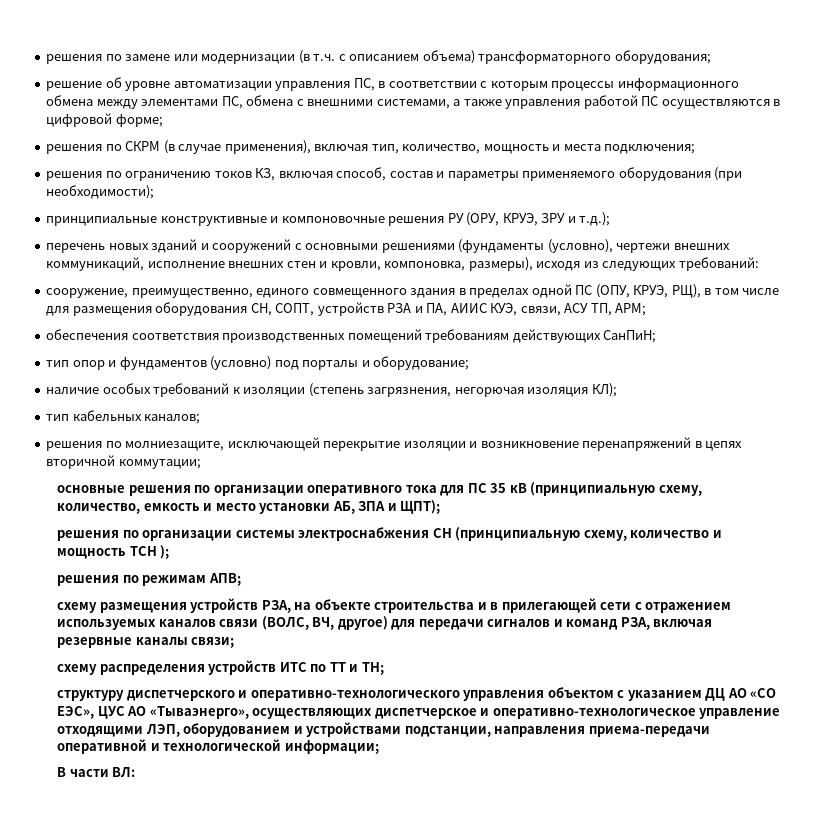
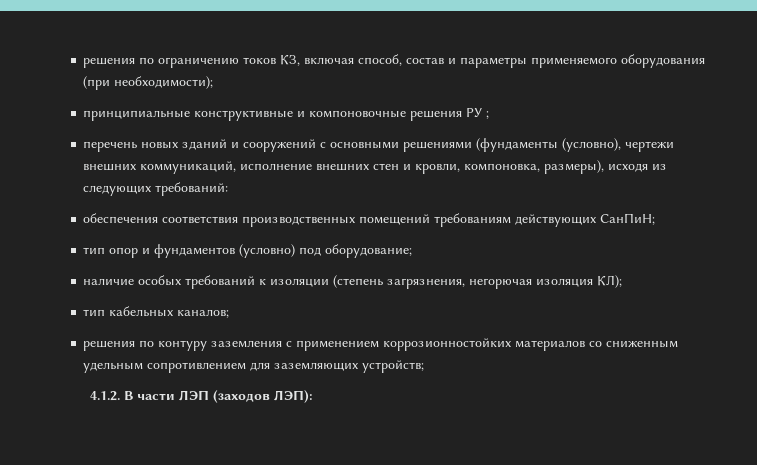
[46,50,711,64] [46,77,739,91] [46,95,781,109] [46,113,163,127] [46,140,696,154] [46,171,122,181] решения по замене или модернизации (в т.ч. с описанием объема) трансформаторного оборудования; // решение об уровне автоматизации управления ПС, в соответствии с которым процессы информационного обмена между элементами ПС, обмена с внешними системами, а также управления работой ПС осуществляются в цифровой форме; // решения по СКРМ (в случае применения), включая тип, количество, мощность и места подключения; // решения по -> [83,57,155,68] решения по
[466,212,611,226] (ОРУ, КРУЭ, ЗРУ и т.д.); -> [486,111,490,119] ;
[46,284,780,298] [46,302,647,316] // сооружение, преимущественно, единого совмещенного здания в пределах одной ПС (ОПУ, КРУЭ, РЩ), в том числе для размещения оборудования СН, СОПТ, устройств РЗА и ПА, АИИС КУЭ, связи, АСУ ТП, АРМ; -> (229, 189) none
[302,360,370,370] порталы и -> (322, 251) none
[125,437,743,451] [46,455,201,469] [57,482,702,496] [57,500,441,514] [57,527,722,541] [57,545,170,559] [57,573,241,586] [57,598,732,613] [57,616,713,630] [57,637,235,648] [57,660,384,675] [57,687,777,701] [57,706,781,719] [57,722,710,737] [57,739,379,754] [57,767,136,777] молниезащите, исключающей перекрытие изоляции и возникновение перенапряжений в цепях вторичной коммутации; // основные решения по организации оперативного тока для ПС 35 кВ (принципиальную схему, количество, емкость и место установки АБ, ЗПА и ЩПТ); // решения по организации системы электроснабжения СН (принципиальную схему, количество и мощность ТСН ); // решения по режимам АПВ; // схему размещения устройств РЗА, на объекте строительства и в прилегающей сети с отражением используемых каналов связи (ВОЛС, ВЧ, другое) для передачи сигналов и команд РЗА, включая резервные каналы связи; // схему распределения устройств ИТС по ТТ и ТН; // структуру диспетчерского и оперативно-технологического управления объектом с указанием ДЦ АО «СО ЕЭС», ЦУС АО «Тываэнерго», осуществляющих диспетчерское и оперативно-технологическое управление отходящими ЛЭП, оборудованием и устройствами подстанции, направления приема-передачи оперативной и технологической информации; // В части ВЛ: -> [158,338,679,351] [83,360,425,373] [90,390,314,403] контуру заземления с применением коррозионностойких материалов со сниженным удельным сопротивлением для заземляющих устройств; // 4.1.2. В части ЛЭП (заходов ЛЭП):

